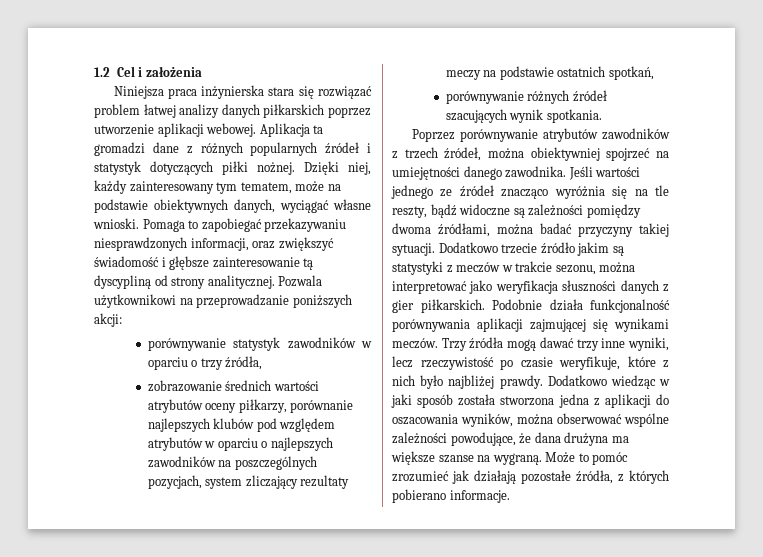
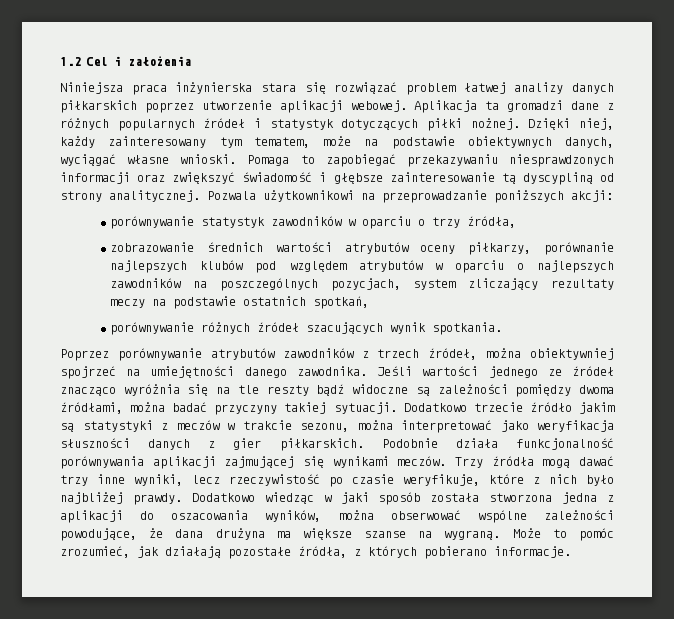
[190,238,249,251] informacji, -> [60,172,130,184] informacji
[392,206,427,218] reszty, -> [266,385,309,396] reszty
[392,471,449,482] zrozumieć -> [60,546,130,558] zrozumieć,

